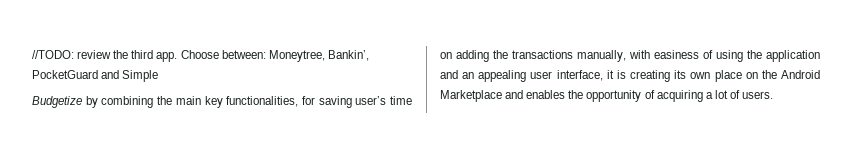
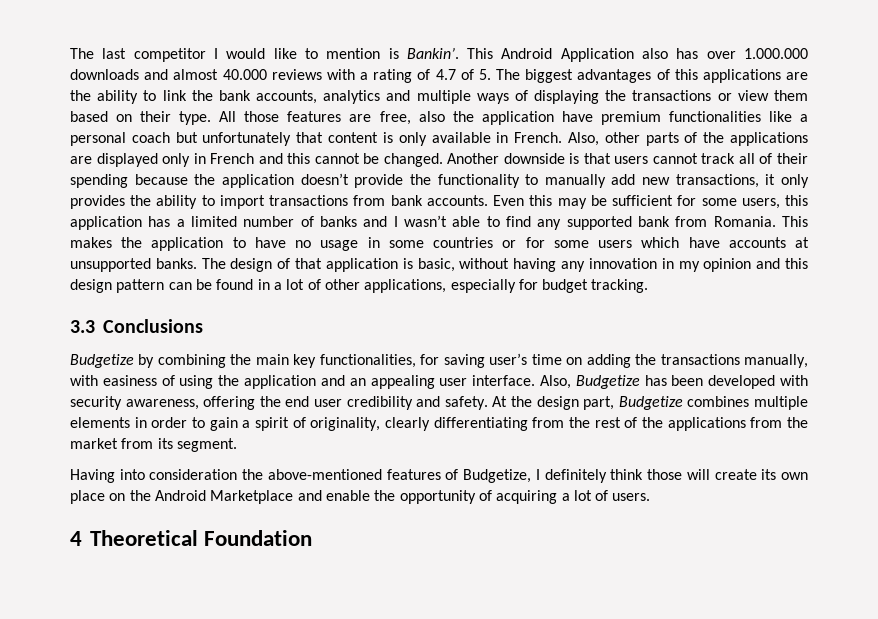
[32,50,369,62] [32,70,159,82] //TODO: review the third app. Choose between: Moneytree, Bankin’, PocketGuard and Simple -> [70,47,808,62] [70,69,808,83] [70,90,808,104] [70,111,808,125] [70,132,808,146] [70,153,808,167] [70,173,809,188] [70,195,809,209] [70,215,808,230] [70,237,810,251] [70,258,809,272] [70,279,649,293] [70,319,203,333] The last competitor I would like to mention is Bankin’. This Android Application also has over 1.000.000 downloads and almost 40.000 reviews with a rating of 4.7 of 5. The biggest advantages of this applications are the ability to link the bank accounts, analytics and multiple ways of displaying the transactions or view them based on their type. All those features are free, also the application have premium functionalities like a personal coach but unfortunately that content is only available in French. Also, other parts of the applications are displayed only in French and this cannot be changed. Another downside is that users cannot track all of their spending because the application doesn’t provide the functionality to manually add new transactions, it only provides the ability to import transactions from bank accounts. Even this may be sufficient for some users, this application has a limited number of banks and I wasn’t able to find any supported bank from Romania. This makes the application to have no usage in some countries or for some users which have accounts at unsupported banks. The design of that application is basic, without having any innovation in my opinion and this design pattern can be found in a lot of other applications, especially for budget tracking. // 3.3 Conclusions
[556,70,671,82] interface, it is creating -> [472,375,808,389] [70,396,809,410] [70,417,808,431] [70,438,237,452] [70,469,757,483] interface. Also, Budgetize has been developed with security awareness, offering the end user credibility and safety. At the design part, Budgetize combines multiple elements in order to gain a spirit of originality, clearly differentiating from the rest of the applications from the market from its segment. // Having into consideration the above-mentioned features of Budgetize, I definitely think those will create
[526,90,566,99] enables -> [325,490,370,501] enable
(774, 95) none -> [70,530,313,546] // 4 Theoretical Foundation

